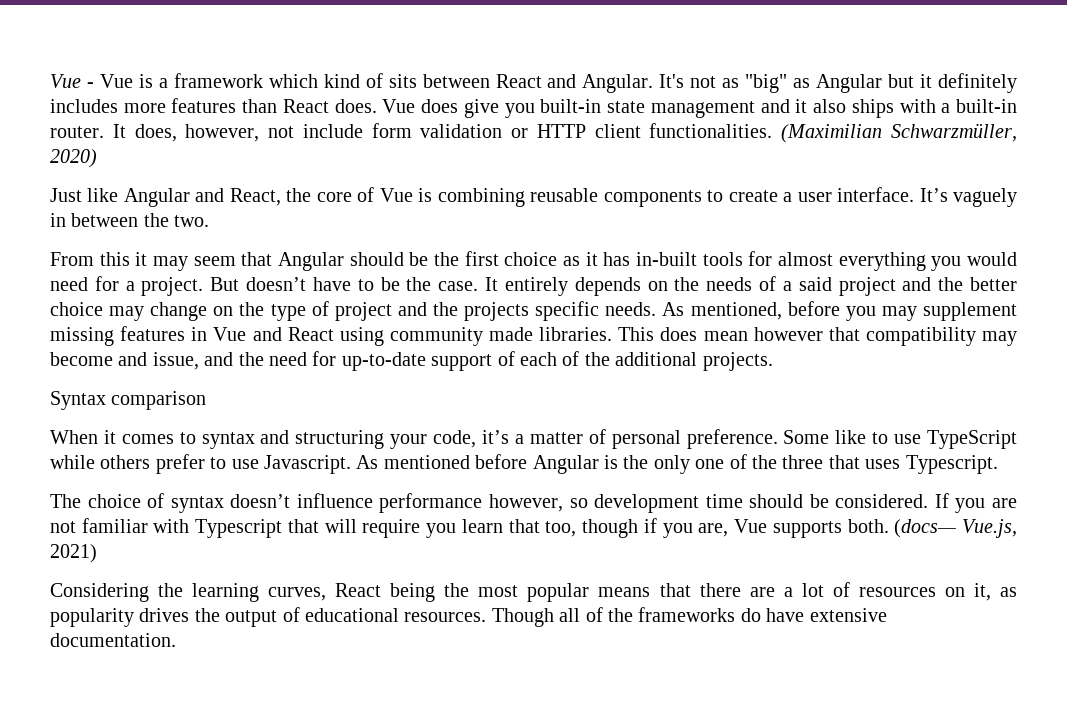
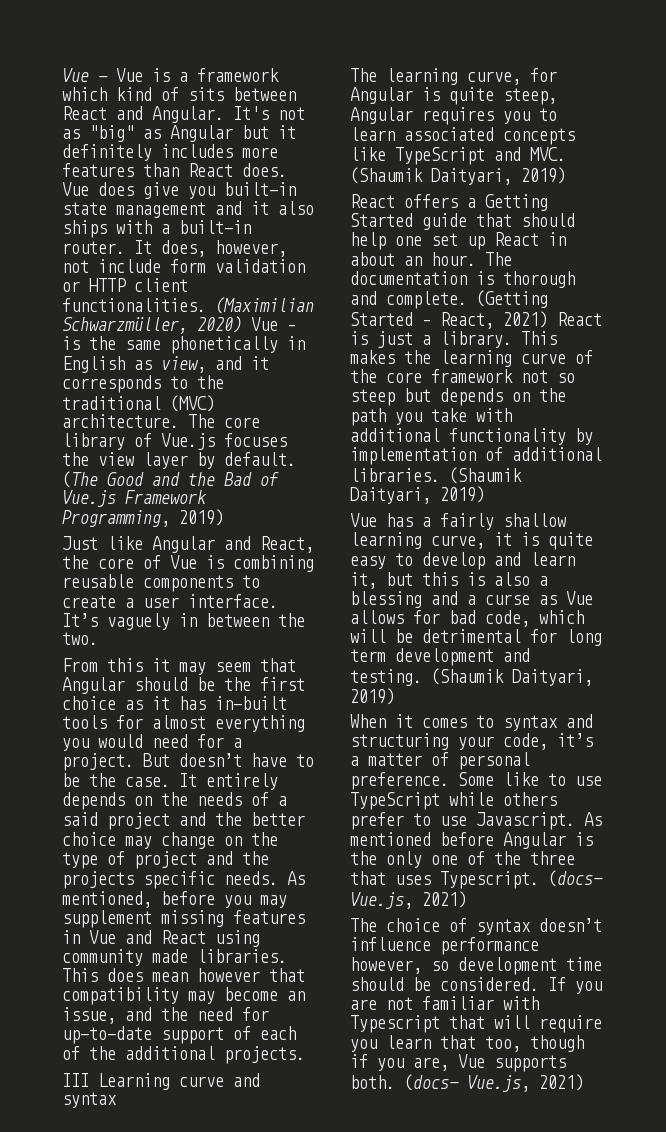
(97, 158) none -> [251,317,296,331] [62,336,305,354] [62,356,269,373] [62,375,224,393] [62,395,215,412] [62,414,260,428] [62,433,287,450] [62,452,296,469] [62,471,279,488] [62,490,207,507] [62,509,224,527] Vue – is the same phonetically in English as view, and it corresponds to the traditional (MVC) architecture. The core library of Vue.js focuses the view layer by default. (The Good and the Bad of Vue.js Framework Programming, 2019)
[118,352,148,366] and -> [287,991,305,1001] an
[50,391,207,410] Syntax comparison -> [62,1073,260,1090] [62,1092,117,1108] [350,68,557,85] [350,87,557,105] [350,107,557,125] [350,127,575,145] [350,147,566,165] [350,167,566,185] [350,194,548,211] [350,213,575,230] [350,232,566,250] [350,252,512,266] [350,271,575,288] [350,290,548,309] [350,311,602,329] [350,331,557,348] [350,350,593,367] [350,369,575,383] [350,388,566,406] [350,408,512,426] [350,428,593,445] [350,447,602,465] [350,467,522,484] [350,486,485,504] [350,513,566,530] [350,532,593,550] [350,552,575,570] [350,572,548,589] [350,591,593,608] [350,610,584,627] [350,629,602,646] [350,648,530,666] [350,668,593,686] [350,688,395,705] III Learning curve and syntax // The learning curve, for Angular is quite steep, Angular requires you to learn associated concepts like TypeScript and MVC. (Shaumik Daityari, 2019) // React offers a Getting Started guide that should help one set up React in about an hour. The documentation is thorough and complete. (Getting Started – React, 2021) React is just a library. This makes the learning curve of the core framework not so steep but depends on the path you take with additional functionality by implementation of additional libraries. (Shaumik Daityari, 2019) // Vue has a fairly shallow learning curve, it is quite easy to develop and learn it, but this is also a blessing and a curse as Vue allows for bad code, which will be detrimental for long term development and testing. (Shaumik Daityari, 2019)
(998, 464) none -> [548,870,603,887] [350,891,467,909] (docs— Vue.js, 2021)
[50,582,1018,602] [50,607,887,627] [50,633,176,647] // Considering the learning curves, React being the most popular means that there are a lot of resources on it, as popularity drives the output of educational resources. Though all of the frameworks do have extensive documentation. -> (584, 1082) none

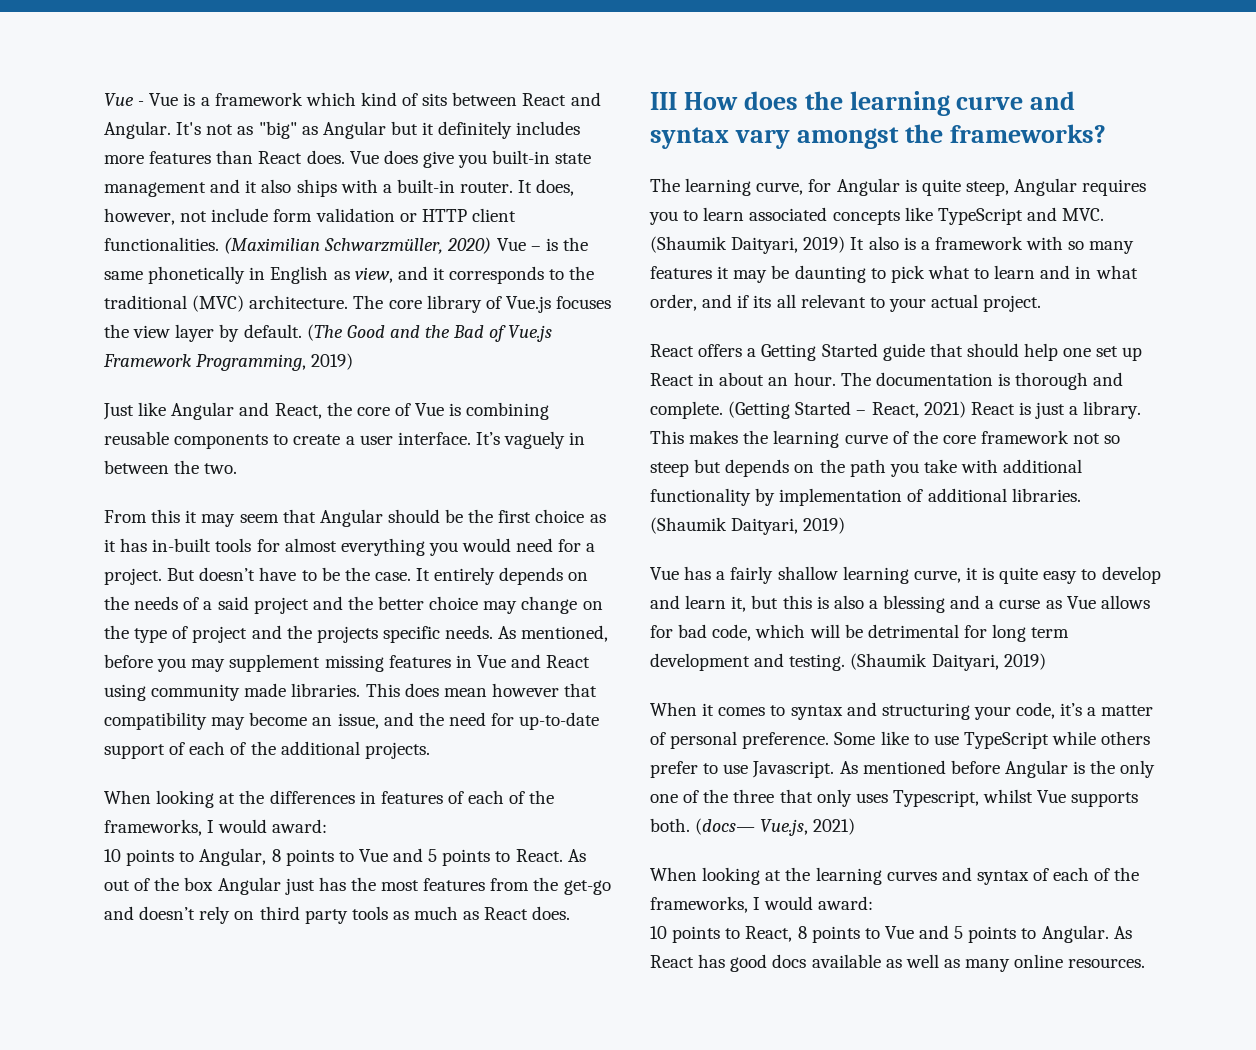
[62,1073,170,1090] III Learning -> [104,790,555,808] [104,819,328,836] [104,848,586,866] [104,877,611,895] [104,906,571,924] [650,91,950,116] When looking at the differences in features of each of the frameworks, I would award: // 10 points to Angular, 8 points to Vue and 5 points to React. As out of the box Angular just has the most features from the get-go and doesn’t rely on third party tools as much as React does. // III How does the learning
(117, 1100) none -> [734,124,1106,149] vary amongst the frameworks?
(566, 175) none -> [850,236,1135,254] [650,265,1138,283] [650,294,1042,312] It also is a framework with so many features it may be daunting to pick what to learn and in what order, and if its all relevant to your actual project.
[395,870,603,889] [350,891,467,909] [350,918,602,935] [350,937,539,955] [350,957,602,975] [350,977,602,994] [350,996,539,1010] [350,1015,602,1033] [350,1035,584,1052] [350,1054,449,1071] uses Typescript. (docs— Vue.js, 2021) // The choice of syntax doesn’t influence performance however, so development time should be considered. If you are not familiar with Typescript that will require you learn that too, though if you are, -> [816,789,1034,807] only uses Typescript, whilst
(584, 1082) none -> [650,867,1140,885] [650,896,874,913] [650,925,1132,943] [650,954,1146,972] // When looking at the learning curves and syntax of each of the frameworks, I would award: // 10 points to React, 8 points to Vue and 5 points to Angular. As React has good docs available as well as many online resources.

